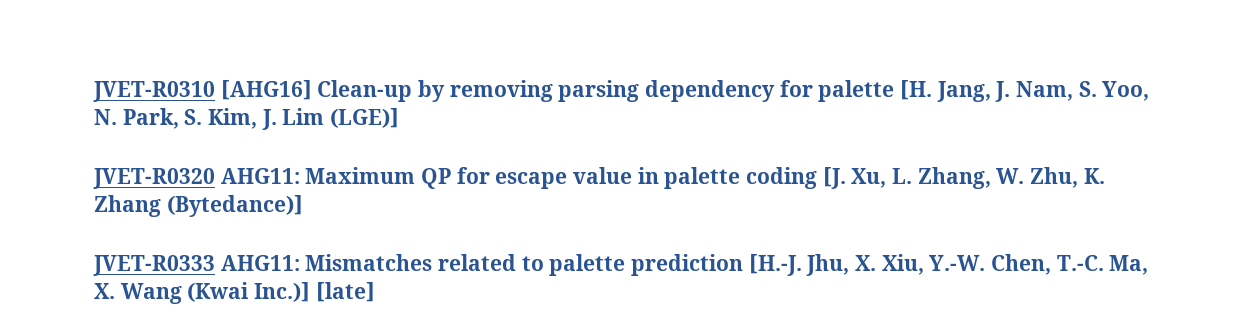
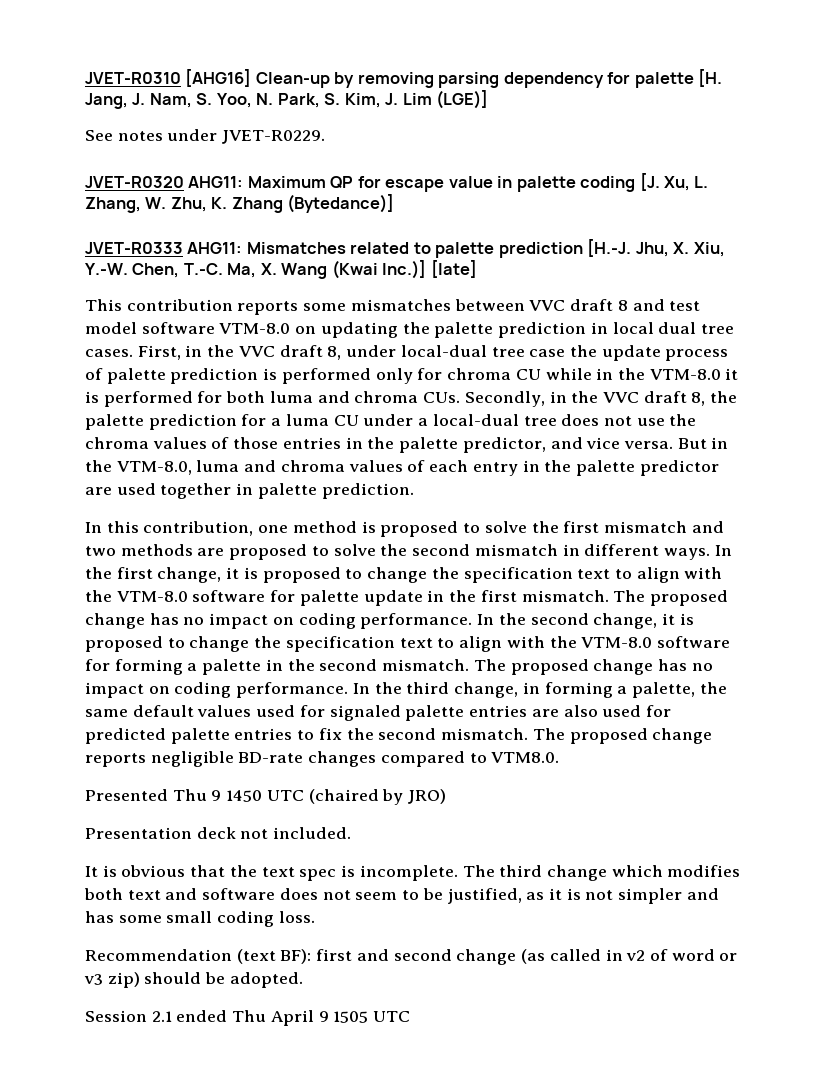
(400, 118) none -> [85,129,326,144] // See notes under JVET-R0229.
(375, 292) none -> [85,299,701,315] [85,322,734,338] [85,345,729,361] [85,368,739,384] [85,391,738,407] [85,414,697,430] [85,437,729,453] [85,460,719,476] [85,483,414,499] [85,521,724,537] [85,544,732,560] [85,567,723,583] [85,590,728,606] [85,613,694,629] [85,636,730,652] [85,659,713,675] [85,682,727,698] [85,705,671,721] [85,728,713,744] [85,751,560,767] [85,789,447,805] [85,827,352,839] [85,865,741,881] [84,888,719,904] [85,911,315,927] [85,949,738,965] [84,972,303,988] [85,1010,411,1026] // This contribution reports some mismatches between VVC draft 8 and test model software VTM-8.0 on updating the palette prediction in local dual tree cases. First, in the VVC draft 8, under local-dual tree case the update process of palette prediction is performed only for chroma CU while in the VTM-8.0 it is performed for both luma and chroma CUs. Secondly, in the VVC draft 8, the palette prediction for a luma CU under a local-dual tree does not use the chroma values of those entries in the palette predictor, and vice versa. But in the VTM-8.0, luma and chroma values of each entry in the palette predictor are used together in palette prediction. // In this contribution, one method is proposed to solve the first mismatch and two methods are proposed to solve the second mismatch in different ways. In the first change, it is proposed to change the specification text to align with the VTM-8.0 software for palette update in the first mismatch. The proposed change has no impact on coding performance. In the second change, it is proposed to change the specification text to align with the VTM-8.0 software for forming a palette in the second mismatch. The proposed change has no impact on coding performance. In the third change, in forming a palette, the same default values used for signaled palette entries are also used for predicted palette entries to fix the second mismatch. The proposed change reports negligible BD-rate changes compared to VTM8.0. // Presented Thu 9 1450 UTC (chaired by JRO) // Presentation deck not included. // It is obvious that the text spec is incomplete. The third change which modifies both text and software does not seem to be justified, as it is not simpler and has some small coding loss. // Recommendation (text BF): first and second change (as called in v2 of word or v3 zip) should be adopted. // Session 2.1 ended Thu April 9 1505 UTC

